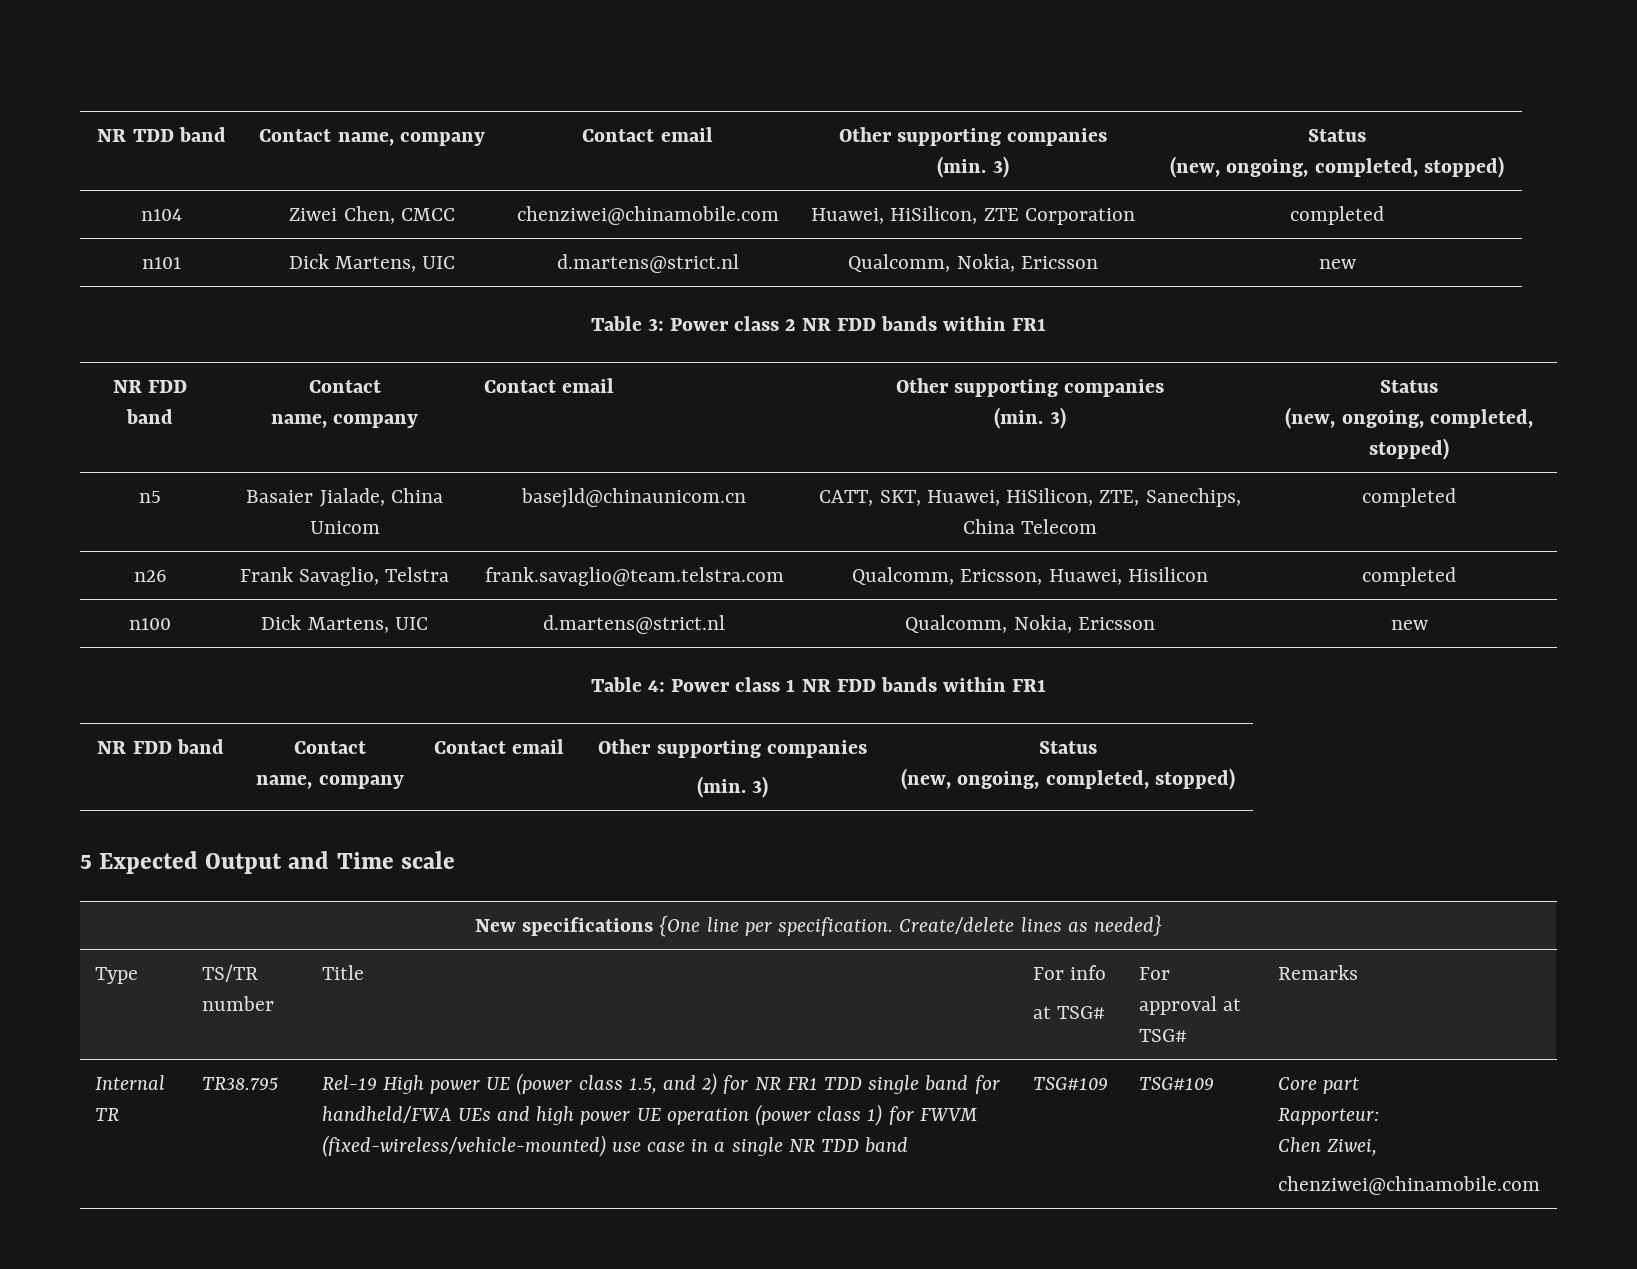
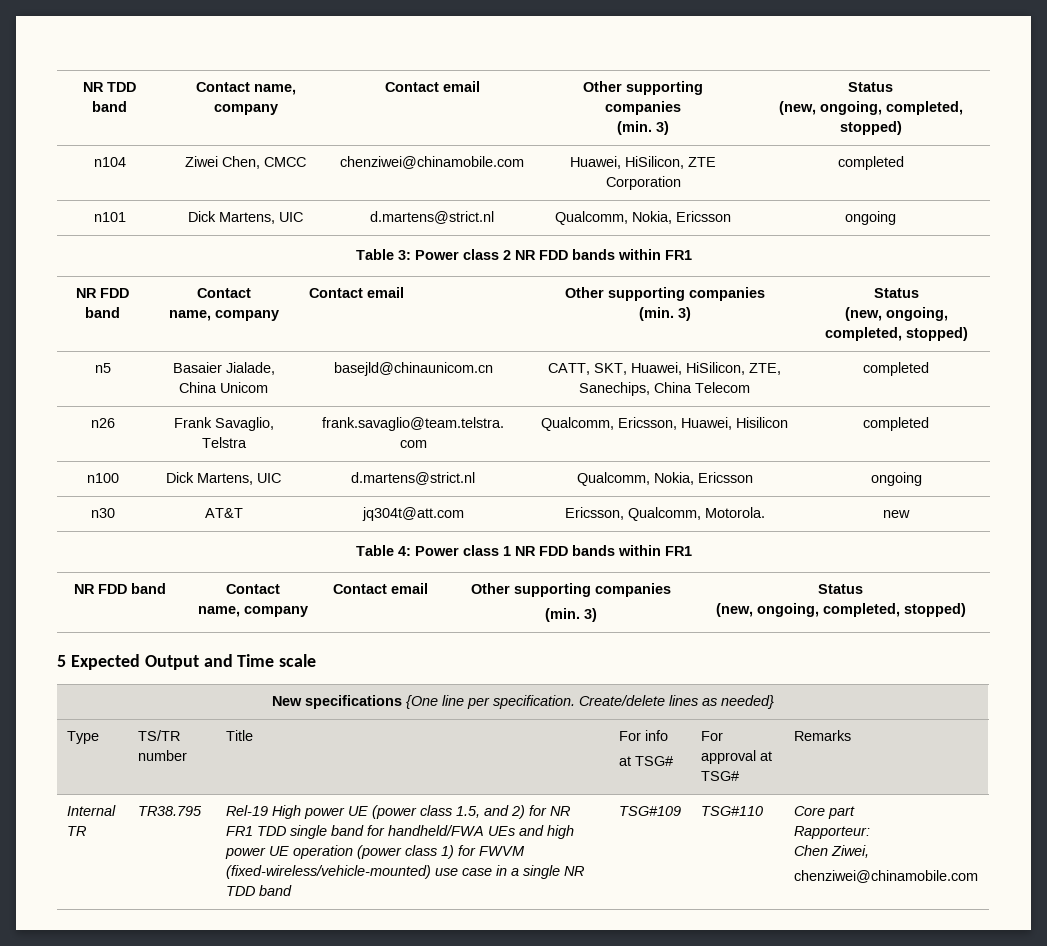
[1318,259,1356,269] new -> [845,211,896,225] ongoing
(1155, 623) none -> [870,472,922,486] [90,508,115,518] [204,508,243,518] [361,507,464,521] [564,507,765,521] | ongoing // n30 | AT&T | jq304t@att.com | Ericsson, Qualcomm, Motorola.
[1138,1077,1214,1090] TSG#109 -> [700,806,763,816] TSG#110

